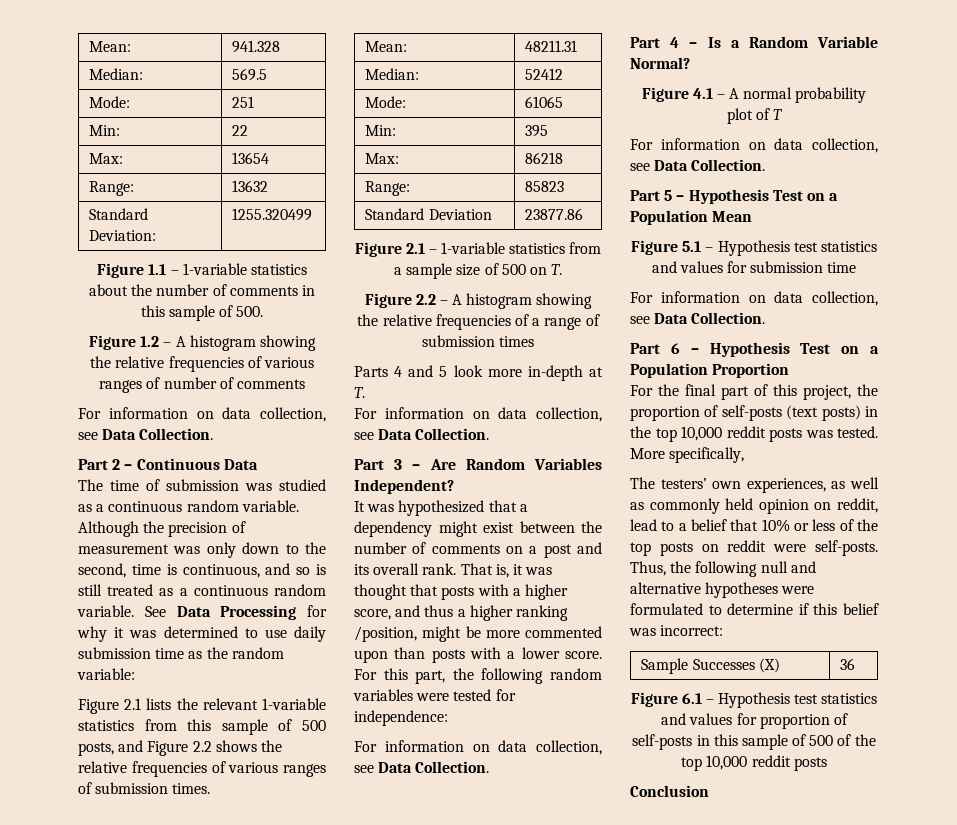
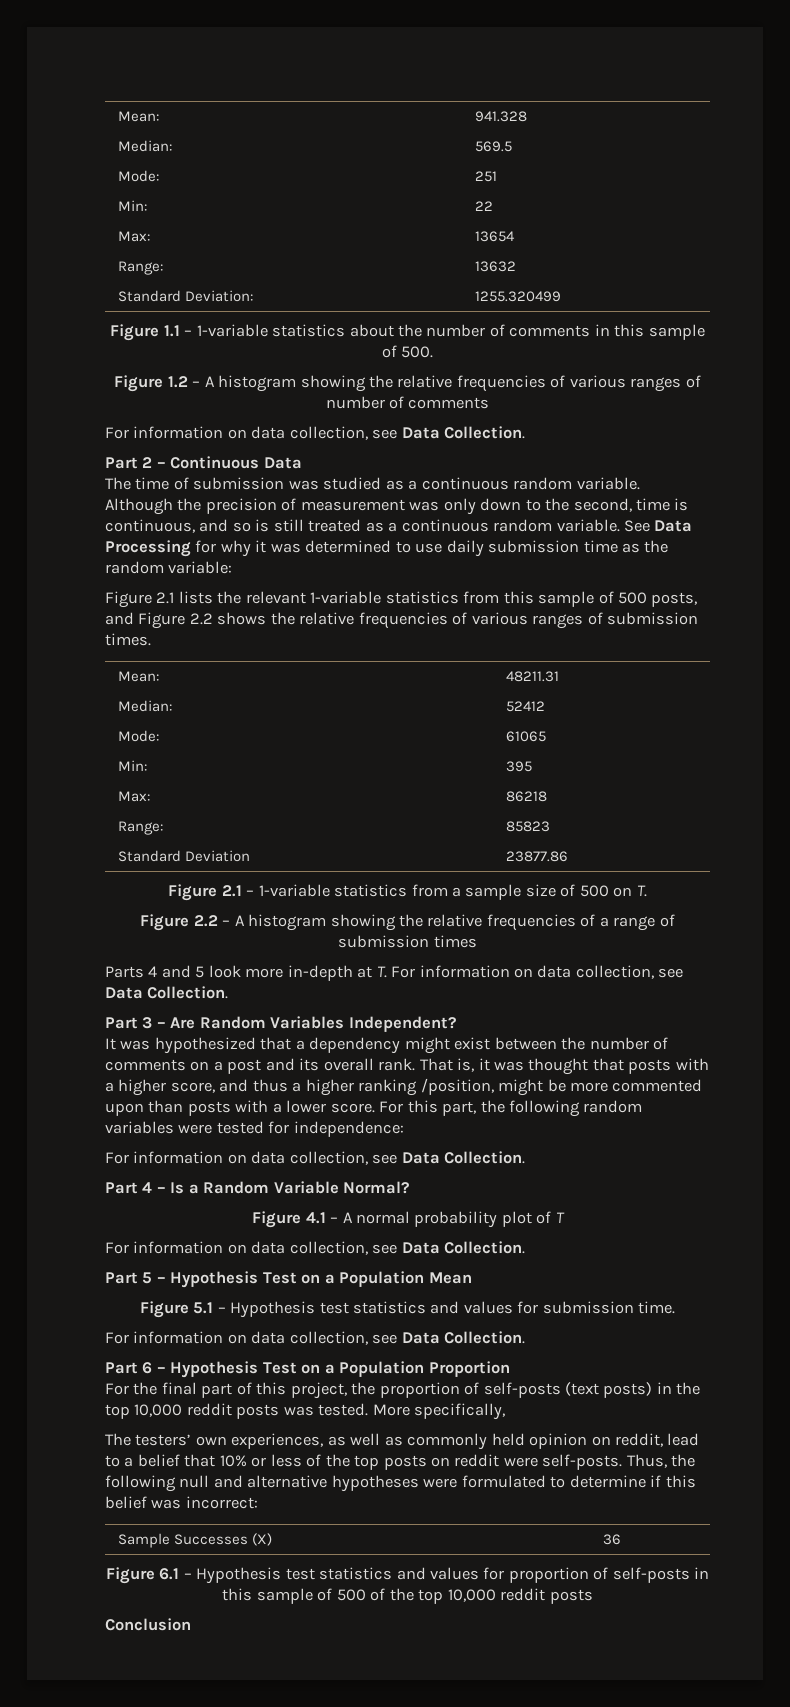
(365, 392) // -> (387, 972) none
[827,262,857,273] time -> [638,1301,676,1314] time.

